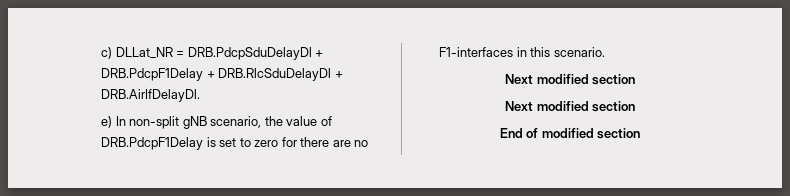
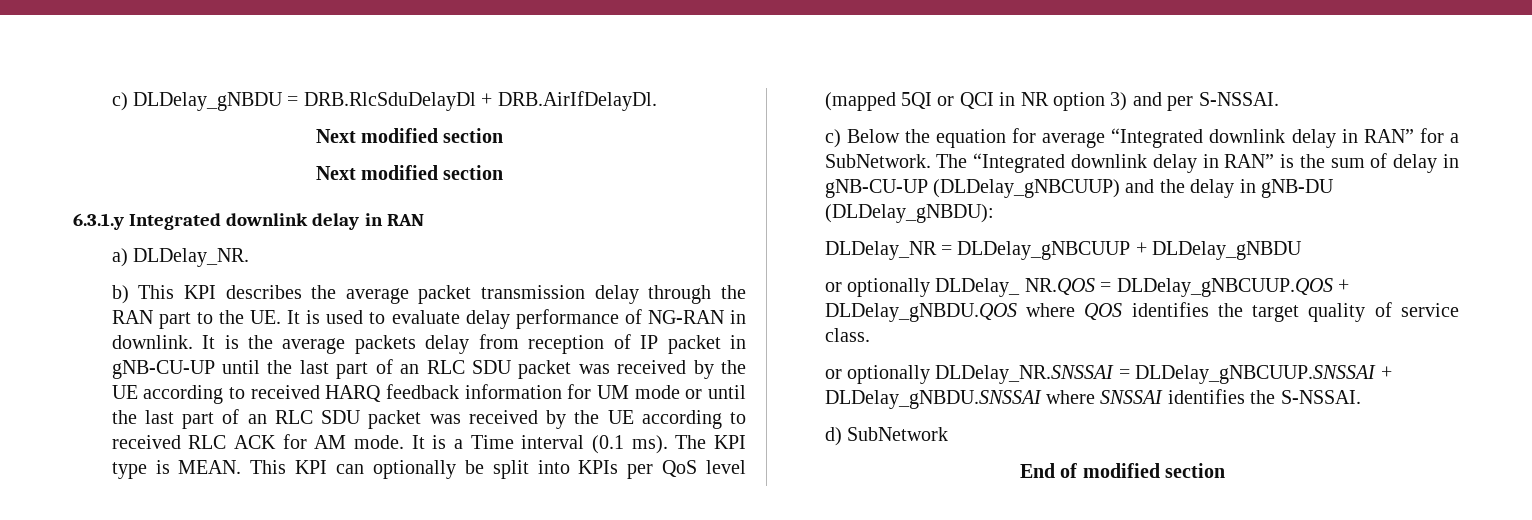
[101,47,324,60] [101,68,343,81] [101,89,201,102] [101,116,332,129] [101,137,369,150] [439,47,605,57] c) DLLat_NR = DRB.PdcpSduDelayDl + DRB.PdcpF1Delay + DRB.RlcSduDelayDl + DRB.AirIfDelayDl. // e) In non-split gNB scenario, the value of DRB.PdcpF1Delay is set to zero for there are no F1-interfaces in this scenario. -> [111,91,657,111] c) DLDelay_gNBDU = DRB.RlcSduDelayDl + DRB.AirIfDelayDl.
(636, 106) none -> [73,213,424,230] [111,248,250,267] [111,285,746,304] [111,309,747,329] [111,334,746,354] [111,359,747,379] [111,384,746,404] [111,409,746,429] [111,434,746,454] [111,460,746,479] [824,92,1279,111] [824,128,1459,148] [824,153,1459,173] [824,179,1335,198] [824,204,994,223] [824,241,1303,260] [824,278,1350,297] [824,302,1459,322] [824,328,870,342] [824,365,1392,384] [824,389,1361,409] [824,427,949,446] // 6.3.1.y Integrated downlink delay in RAN // a) DLDelay_NR. // b) This KPI describes the average packet transmission delay through the RAN part to the UE. It is used to evaluate delay performance of NG-RAN in downlink. It is the average packets delay from reception of IP packet in gNB-CU-UP until the last part of an RLC SDU packet was received by the UE according to received HARQ feedback information for UM mode or until the last part of an RLC SDU packet was received by the UE according to received RLC ACK for AM mode. It is a Time interval (0.1 ms). The KPI type is MEAN. This KPI can optionally be split into KPIs per QoS level (mapped 5QI or QCI in NR option 3) and per S-NSSAI. // c) Below the equation for average “Integrated downlink delay in RAN” for a SubNetwork. The “Integrated downlink delay in RAN” is the sum of delay in gNB-CU-UP (DLDelay_gNBCUUP) and the delay in gNB-DU (DLDelay_gNBDU): // DLDelay_NR = DLDelay_gNBCUUP + DLDelay_gNBDU // or optionally DLDelay_ NR.QOS = DLDelay_gNBCUUP.QOS + DLDelay_gNBDU.QOS where QOS identifies the target quality of service class. // or optionally DLDelay_NR.SNSSAI = DLDelay_gNBCUUP.SNSSAI + DLDelay_gNBDU.SNSSAI where SNSSAI identifies the S-NSSAI. // d) SubNetwork

